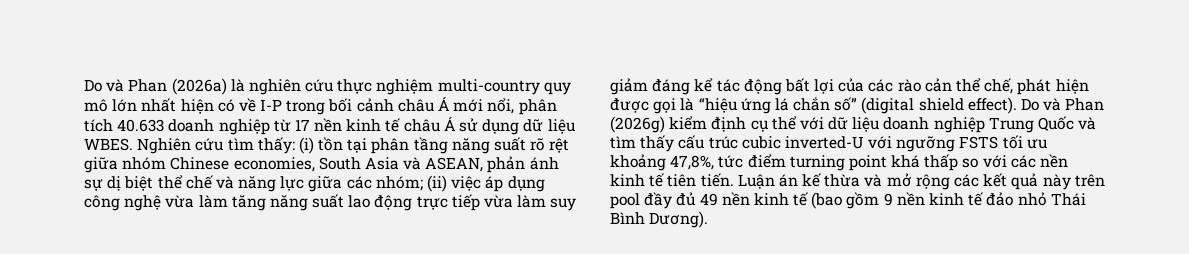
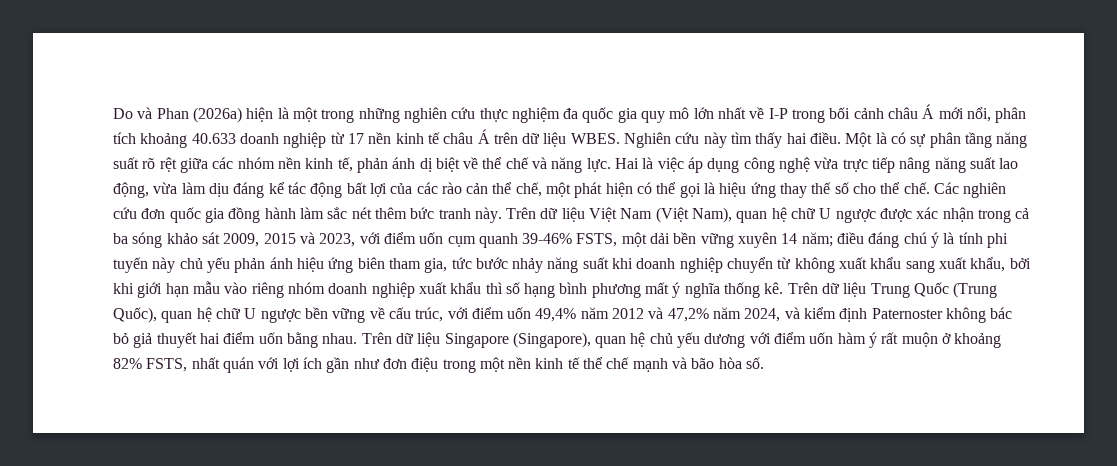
[230,79,245,92] là -> [246,107,400,123] hiện là một trong những
[437,79,540,95] multi-country -> [563,107,637,123] đa quốc gia
[180,99,235,114] hiện có -> (747, 113) none
(113, 125) none -> [140,133,188,148] khoảng
[459,118,520,135] sử dụng -> [493,132,518,144] trên
[227,137,368,154] tìm thấy: (i) tồn tại -> [703,132,927,148] này tìm thấy hai điều. Một là có sự
[122,156,559,173] [84,179,103,191] nhóm Chinese economies, South Asia và ASEAN, phản ánh sự -> [212,157,416,173] các nhóm nền kinh tế, phản ánh
(154, 183) none -> [463,157,479,169] về
[280,175,448,192] lực giữa các nhóm; (ii) -> [586,157,654,172] lực. Hai là
[198,194,577,211] [610,78,648,95] làm tăng năng suất lao động trực tiếp vừa làm suy giảm -> [842,157,1019,173] [113,182,229,198] trực tiếp nâng năng suất lao động, vừa làm dịu
(1014, 86) none -> [546,182,572,197] một
[610,97,1105,114] [610,116,1097,133] [610,135,1047,152] [610,154,1069,171] [610,173,1105,190] [610,192,1086,209] [610,211,709,228] được gọi là “hiệu ứng lá chắn số” (digital shield effect). Do và Phan (2026g) kiểm định cụ thể với dữ liệu doanh nghiệp Trung Quốc và tìm thấy cấu trúc cubic inverted-U với ngưỡng FSTS tối ưu khoảng 47,8%, tức điểm turning point khá thấp so với các nền kinh tế tiên tiến. Luận án kế thừa và mở rộng các kết quả này trên pool đầy đủ 49 nền kinh tế (bao gồm 9 nền kinh tế đảo nhỏ Thái Bình Dương). -> [637,182,1007,198] [113,207,1030,223] [113,232,1008,248] [113,257,1031,273] [113,281,998,298] [113,307,1013,323] [113,332,1002,348] [113,357,765,373] có thể gọi là hiệu ứng thay thế số cho thể chế. Các nghiên cứu đơn quốc gia đồng hành làm sắc nét thêm bức tranh này. Trên dữ liệu Việt Nam (Việt Nam), quan hệ chữ U ngược được xác nhận trong cả ba sóng khảo sát 2009, 2015 và 2023, với điểm uốn cụm quanh 39-46% FSTS, một dải bền vững xuyên 14 năm; điều đáng chú ý là tính phi tuyến này chủ yếu phản ánh hiệu ứng biên tham gia, tức bước nhảy năng suất khi doanh nghiệp chuyển từ không xuất khẩu sang xuất khẩu, bởi khi giới hạn mẫu vào riêng nhóm doanh nghiệp xuất khẩu thì số hạng bình phương mất ý nghĩa thống kê. Trên dữ liệu Trung Quốc (Trung Quốc), quan hệ chữ U ngược bền vững về cấu trúc, với điểm uốn 49,4% năm 2012 và 47,2% năm 2024, và kiểm định Paternoster không bác bỏ giả thuyết hai điểm uốn bằng nhau. Trên dữ liệu Singapore (Singapore), quan hệ chủ yếu dương với điểm uốn hàm ý rất muộn ở khoảng 82% FSTS, nhất quán với lợi ích gần như đơn điệu trong một nền kinh tế thể chế mạnh và bão hòa số.

